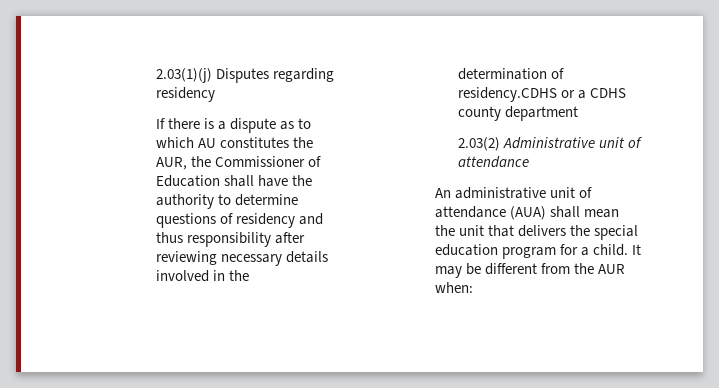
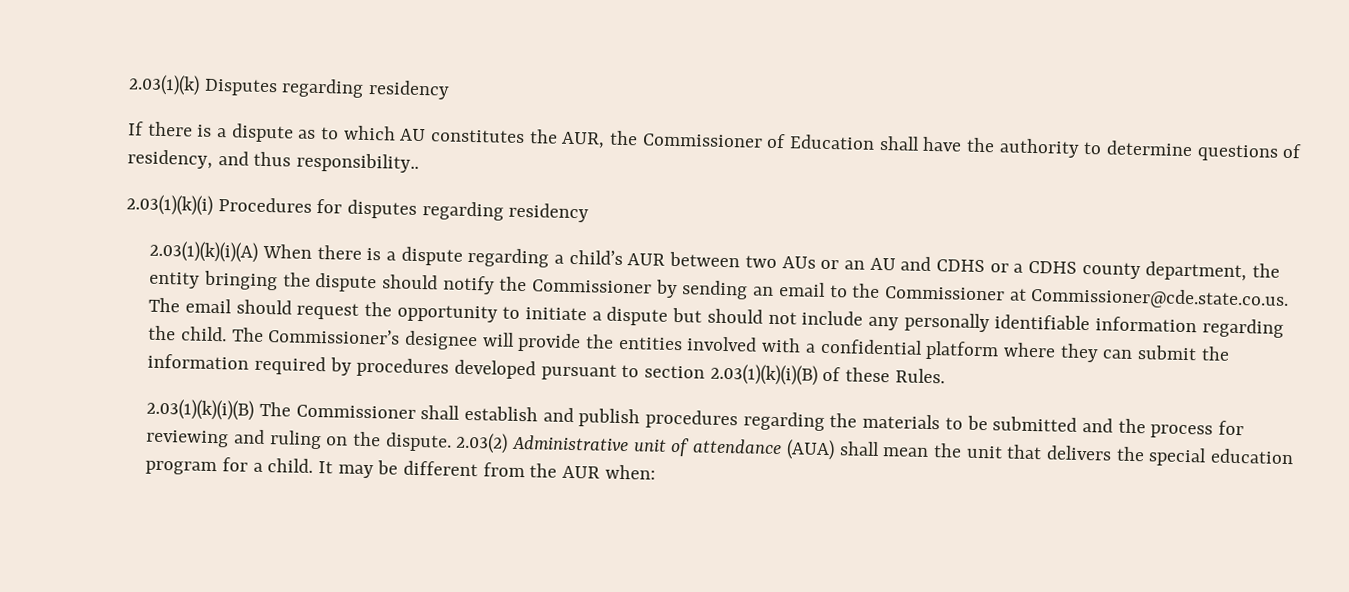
[155,68,212,83] 2.03(1)(j) -> [127,74,200,96] 2.03(1)(k)
[236,213,295,228] residency -> [126,149,213,169] residency,
[186,232,305,247] [155,251,328,266] [155,270,249,282] [457,68,564,80] [457,87,627,102] [457,106,578,121] responsibility after reviewing necessary details involved in the determination of residency.CDHS or a CDHS county department // -> [295,152,419,173] [125,194,590,223] [149,240,1280,282] [149,270,1290,311] [148,297,1284,338] [148,325,1230,363] [147,353,945,386] [146,398,1244,439] [145,429,452,452] responsibility.. // 2.03(1)(k)(i) Procedures for disputes regarding residency // 2.03(1)(k)(i)(A) When there is a dispute regarding a child’s AUR between two AUs or an AU and CDHS or a CDHS county department, the entity bringing the dispute should notify the Commissioner by sending an email to the Commissioner at Commissioner@cde.state.co.us. The email should request the opportunity to initiate a dispute but should not include any personally identifiable information regarding the child. The Commissioner’s designee will provide the entities involved with a confidential platform where they can submit the information required by procedures developed pursuant to section 2.03(1)(k)(i)(B) of these Rules. // 2.03(1)(k)(i)(B) The Commissioner shall establish and publish procedures regarding the materials to be submitted and the process for reviewing and ruling on the dispute.
[435,187,593,199] [435,206,507,218] // An administrative unit of attendance -> (783, 446) none

